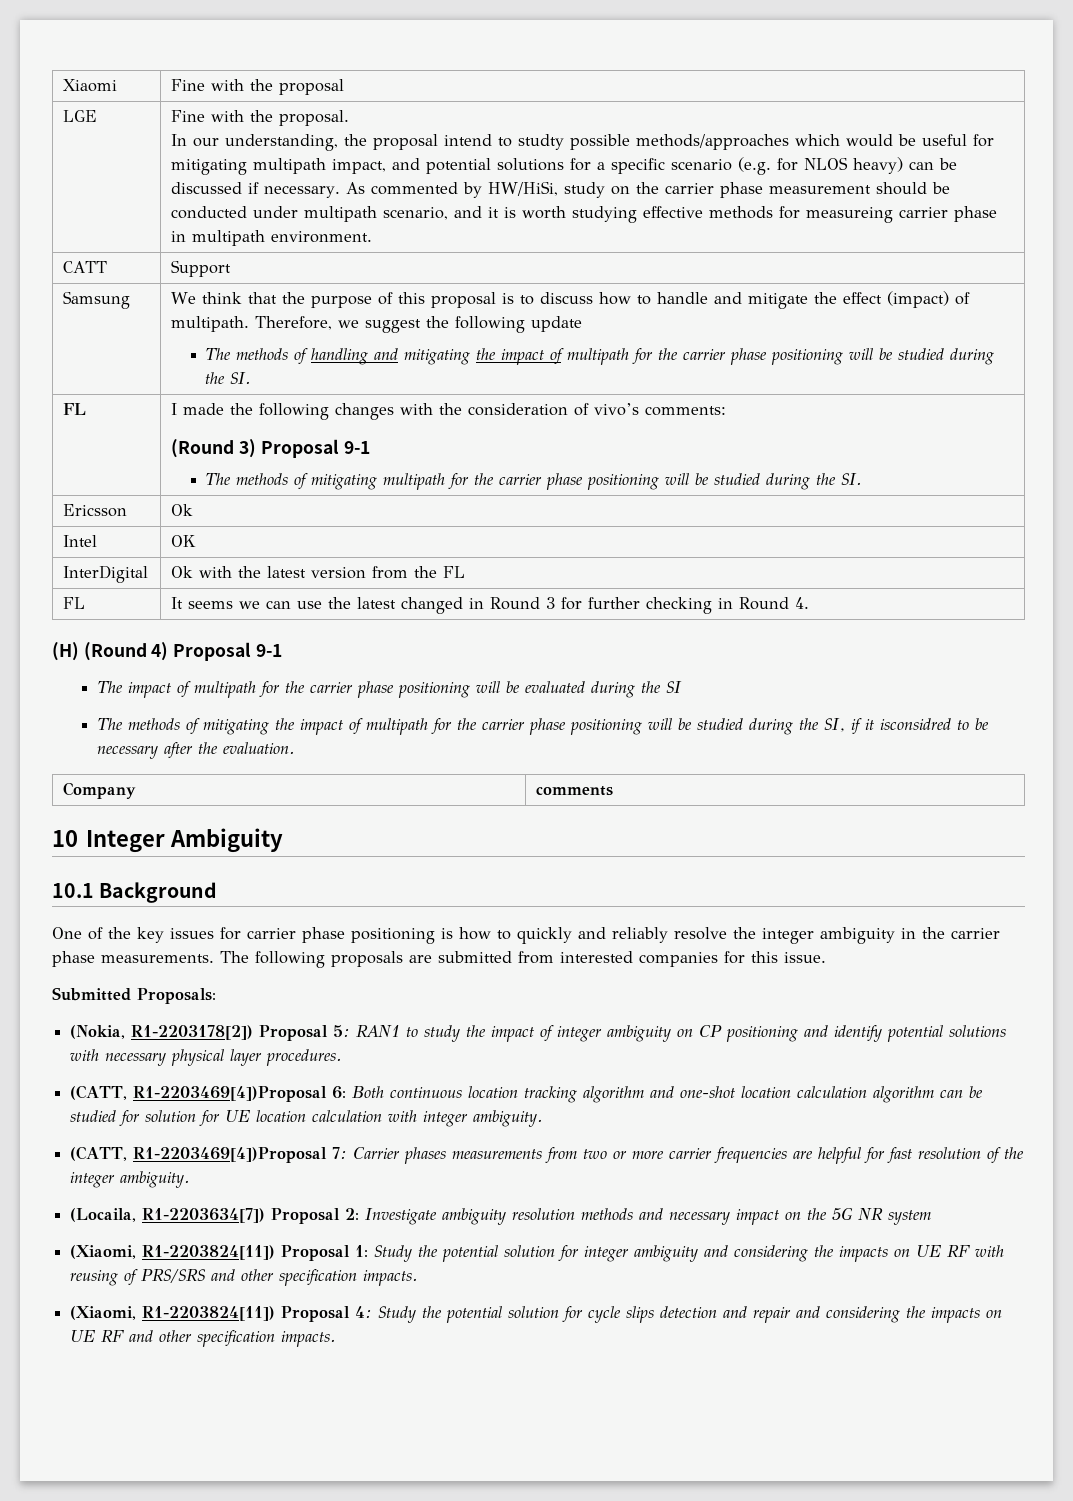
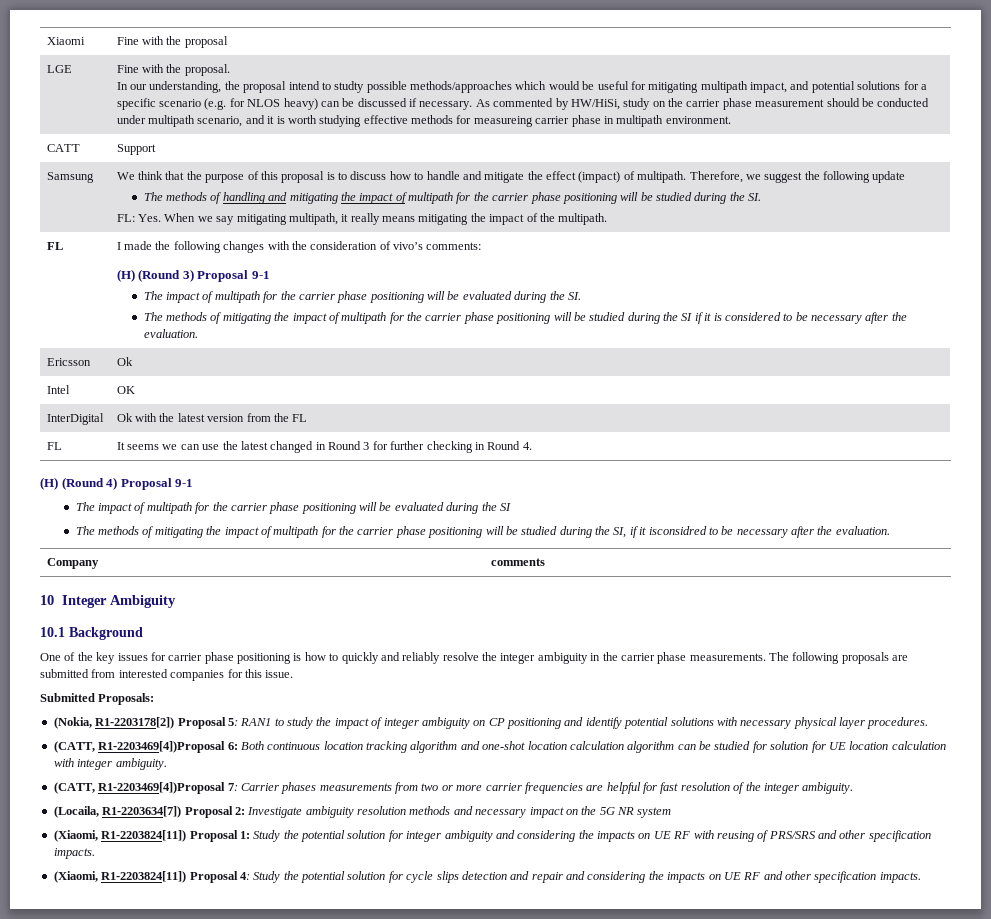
(252, 378) none -> [116,213,608,225] // FL: Yes. When we say mitigating multipath, it really means mitigating the impact of the multipath.
(727, 411) none -> [116,269,135,282] (H)
[205,473,378,490] // The methods of mitigating -> [143,291,581,303] [143,312,340,324] // The impact of multipath for the carrier phase positioning will be evaluated during the SI. // The methods of mitigating the impact of
[841,473,863,485] SI. -> [681,312,907,324] [143,329,198,338] SI if it is considered to be necessary after the evaluation.

